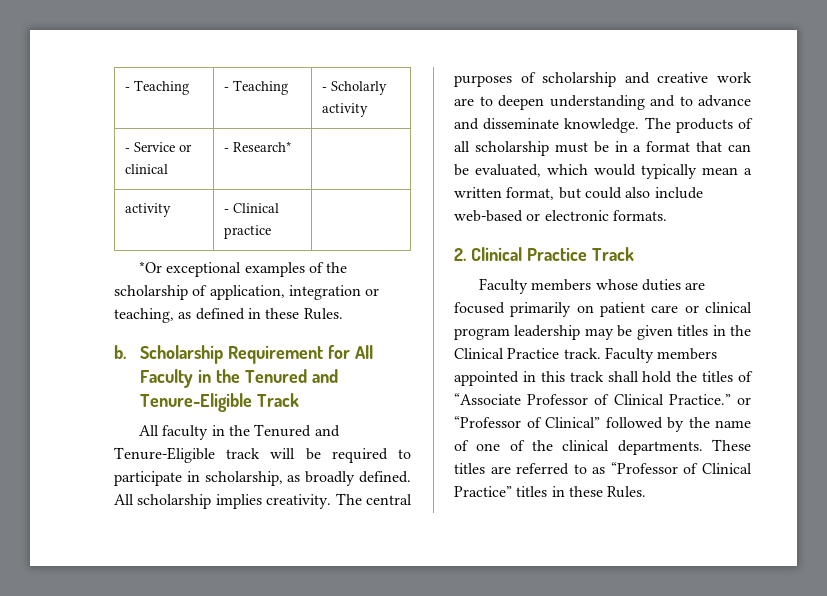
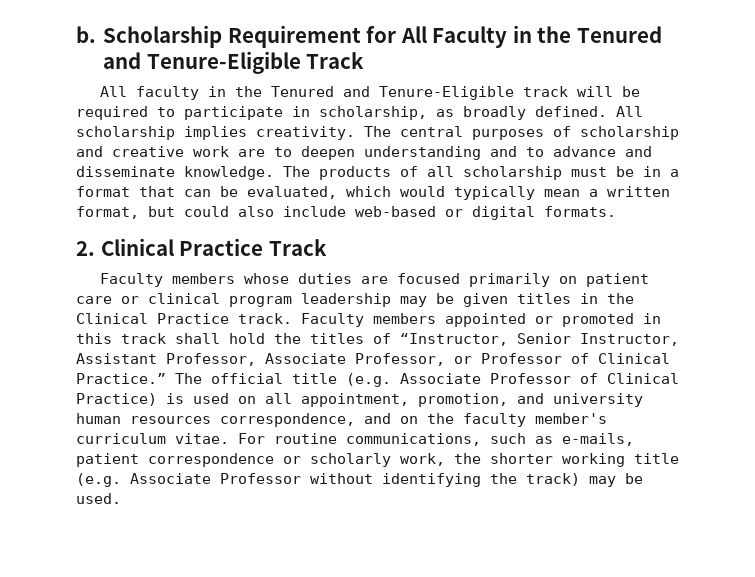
[125,80,190,95] [224,80,289,95] [322,81,388,95] [322,103,369,117] [125,142,193,152] [125,164,169,174] [224,141,292,152] [125,203,172,217] [224,203,280,213] [224,225,272,239] [139,261,348,277] [114,285,380,300] [114,308,343,323] - Teaching | - Teaching | - Scholarly activity // - Service or clinical | - Research* | // activity | - Clinical practice | // *Or exceptional examples of the scholarship of application, integration or teaching, as defined in these Rules. // -> (76, 34) none
[544,210,609,221] electronic -> [472,206,535,220] digital
(519, 378) none -> [535,313,634,327] or promoted
[454,393,751,405] [454,416,751,432] [454,439,751,455] [454,462,752,475] [454,486,647,498] “Associate Professor of Clinical Practice.” or “Professor of Clinical” followed by the name of one of the clinical departments. These titles are referred to as “Professor of Clinical Practice” titles in these Rules. -> [400,333,679,346] [76,353,670,366] [76,373,679,387] [76,393,643,407] [76,413,607,427] [76,433,634,446] [76,453,679,467] [76,473,643,487] [76,493,121,504] “Instructor, Senior Instructor, Assistant Professor, Associate Professor, or Professor of Clinical Practice.” The official title (e.g. Associate Professor of Clinical Practice) is used on all appointment, promotion, and university human resources correspondence, and on the faculty member's curriculum vitae. For routine communications, such as e-mails, patient correspondence or scholarly work, the shorter working title (e.g. Associate Professor without identifying the track) may be used.

